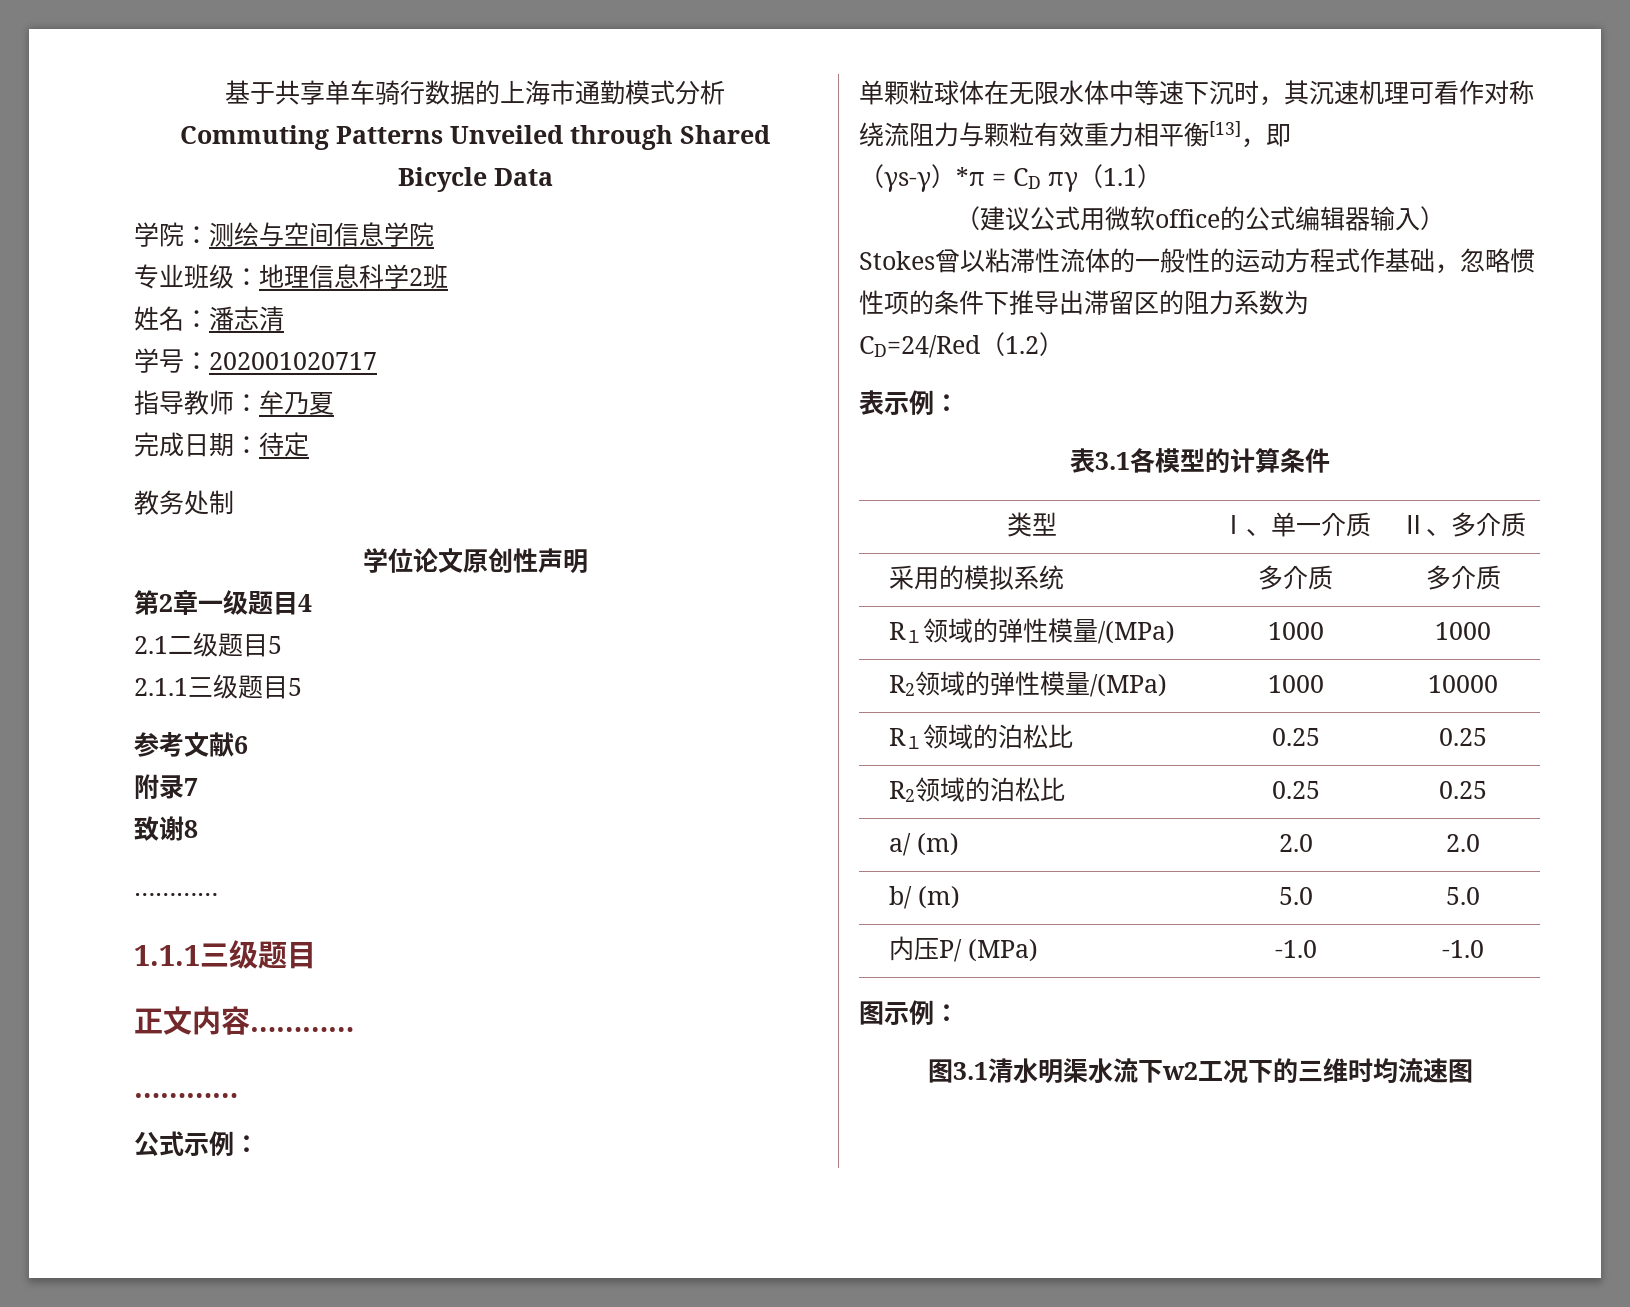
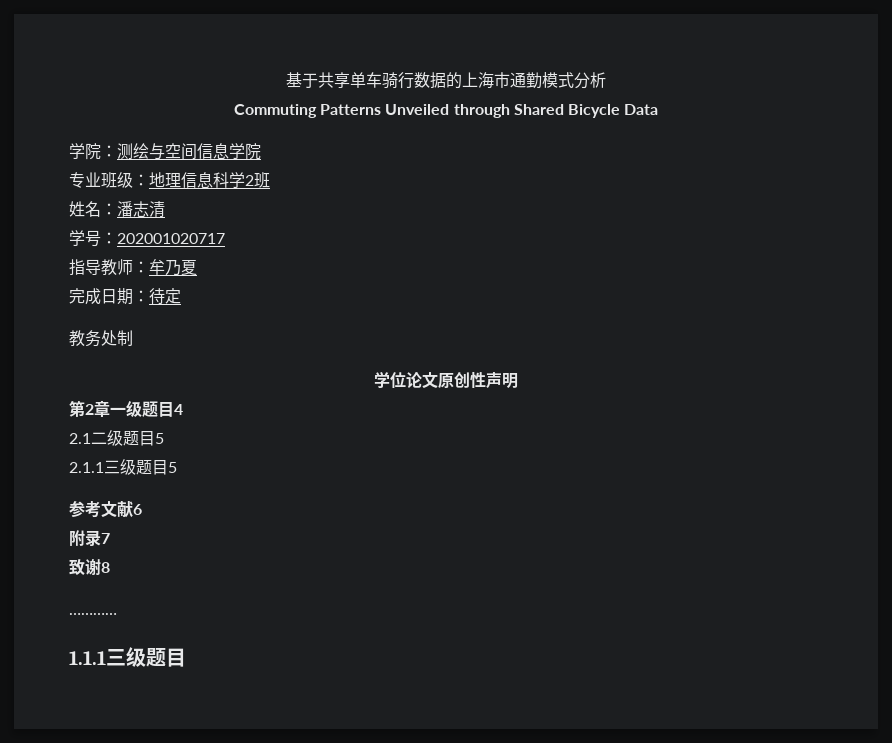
[134,1006,354,1035] [134,1093,238,1098] [134,1131,259,1156] [859,80,1534,106] [859,121,1241,147] [1241,124,1291,148] [859,164,1162,192] [955,206,1445,231] [859,248,1535,274] [859,290,1309,315] [859,332,1064,358] [859,390,959,415] [1070,448,1330,473] [1007,512,1057,537] [1220,512,1371,537] [1400,512,1526,537] [889,565,1065,590] [1258,565,1333,590] [1425,565,1501,590] [889,618,1176,644] [1267,622,1324,640] [1435,622,1491,640] [889,671,1168,697] [1267,675,1324,693] [1428,675,1498,693] [889,724,1074,749] [1271,728,1320,746] [1439,728,1487,746] [889,777,1066,802] [1271,781,1320,799] [1439,781,1487,799] [889,833,960,856] [1278,834,1313,852] [1446,834,1480,852] [889,886,961,909] [1278,887,1313,905] [1446,887,1480,905] [889,936,1039,962] [1274,940,1317,958] [1442,940,1484,958] [859,1000,959,1025] [927,1058,1473,1084] // 正文内容………… // ………… // 公式示例： // 单颗粒球体在无限水体中等速下沉时，其沉速机理可看作对称绕流阻力与颗粒有效重力相平衡[13]，即 // （γs-γ）*π = CD πγ（1.1） // （建议公式用微软office的公式编辑器输入） // Stokes曾以粘滞性流体的一般性的运动方程式作基础，忽略惯性项的条件下推导出滞留区的阻力系数为 // CD=24/Red（1.2） // 表示例： // 表3.1各模型的计算条件 // 类型 | Ⅰ、单一介质 | Ⅱ、多介质 // 采用的模拟系统 | 多介质 | 多介质 // R１领域的弹性模量/(MPa) | 1000 | 1000 // R2领域的弹性模量/(MPa) | 1000 | 10000 // R１领域的泊松比 | 0.25 | 0.25 // R2领域的泊松比 | 0.25 | 0.25 // a/ (m) | 2.0 | 2.0 // b/ (m) | 5.0 | 5.0 // 内压P/ (MPa) | -1.0 | -1.0 // 图示例： // 图3.1清水明渠水流下w2工况下的三维时均流速图 -> (186, 657) none

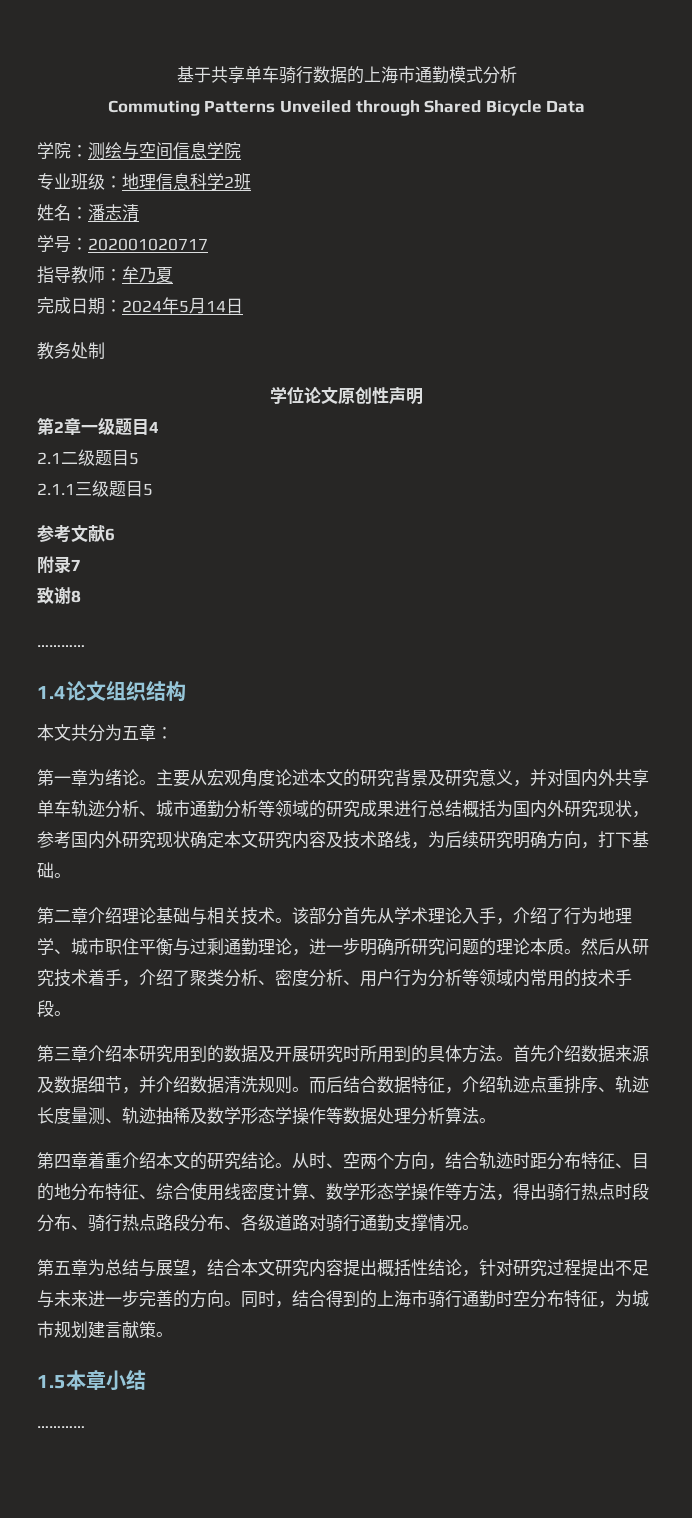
[149,288,181,305] 待定 -> [122,297,243,314] 2024年5月14日
[69,647,186,667] 1.1.1三级题目 -> [37,681,186,702] [37,724,173,742] [37,769,649,787] [37,800,649,818] [37,831,649,849] [37,862,71,879] [37,907,632,925] [37,938,649,956] [37,969,632,987] [37,1000,71,1017] [37,1045,649,1063] [37,1076,649,1094] [37,1107,496,1125] [37,1152,649,1170] [37,1182,649,1201] [37,1214,479,1232] [37,1259,649,1277] [37,1290,649,1308] [37,1321,173,1339] [37,1370,146,1391] [37,1426,85,1428] 1.4论文组织结构 // 本文共分为五章： // 第一章为绪论。主要从宏观角度论述本文的研究背景及研究意义，并对国内外共享单车轨迹分析、城市通勤分析等领域的研究成果进行总结概括为国内外研究现状，参考国内外研究现状确定本文研究内容及技术路线，为后续研究明确方向，打下基础。 // 第二章介绍理论基础与相关技术。该部分首先从学术理论入手，介绍了行为地理学、城市职住平衡与过剩通勤理论，进一步明确所研究问题的理论本质。然后从研究技术着手，介绍了聚类分析、密度分析、用户行为分析等领域内常用的技术手段。 // 第三章介绍本研究用到的数据及开展研究时所用到的具体方法。首先介绍数据来源及数据细节，并介绍数据清洗规则。而后结合数据特征，介绍轨迹点重排序、轨迹长度量测、轨迹抽稀及数学形态学操作等数据处理分析算法。 // 第四章着重介绍本文的研究结论。从时、空两个方向，结合轨迹时距分布特征、目的地分布特征、综合使用线密度计算、数学形态学操作等方法，得出骑行热点时段分布、骑行热点路段分布、各级道路对骑行通勤支撑情况。 // 第五章为总结与展望，结合本文研究内容提出概括性结论，针对研究过程提出不足与未来进一步完善的方向。同时，结合得到的上海市骑行通勤时空分布特征，为城市规划建言献策。 // 1.5本章小结 // …………

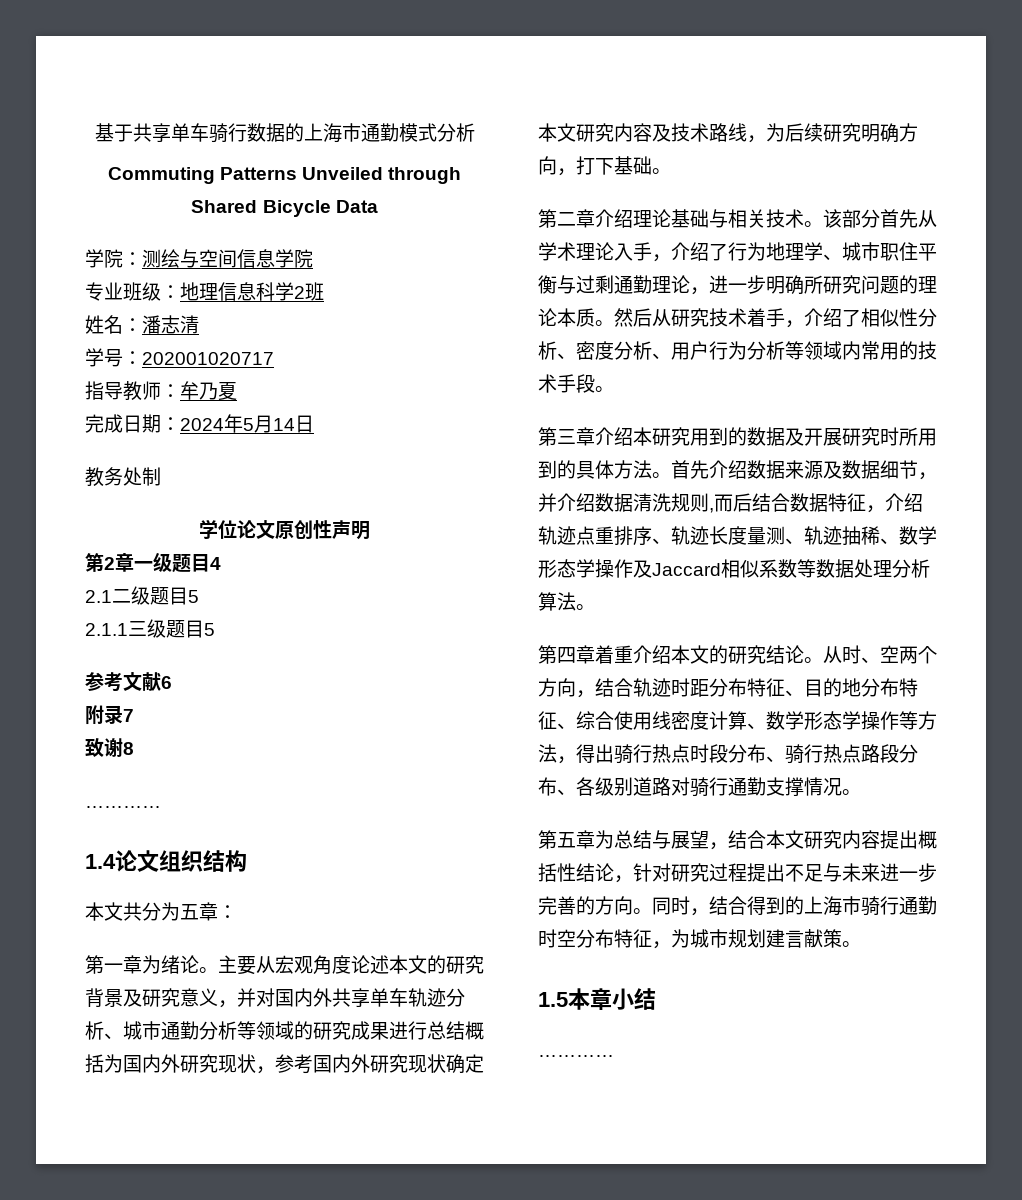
[190,969,224,986] 聚类 -> [861,308,918,327] 相似性
[292,1087,309,1092] 。 -> [709,508,714,513] ,
[190,1107,326,1125] 及数学形态学操作 -> [880,526,937,545] [538,559,797,578] 、数学形态学操作及Jaccard相似系数
(275, 1222) none -> [614,777,633,796] 别

